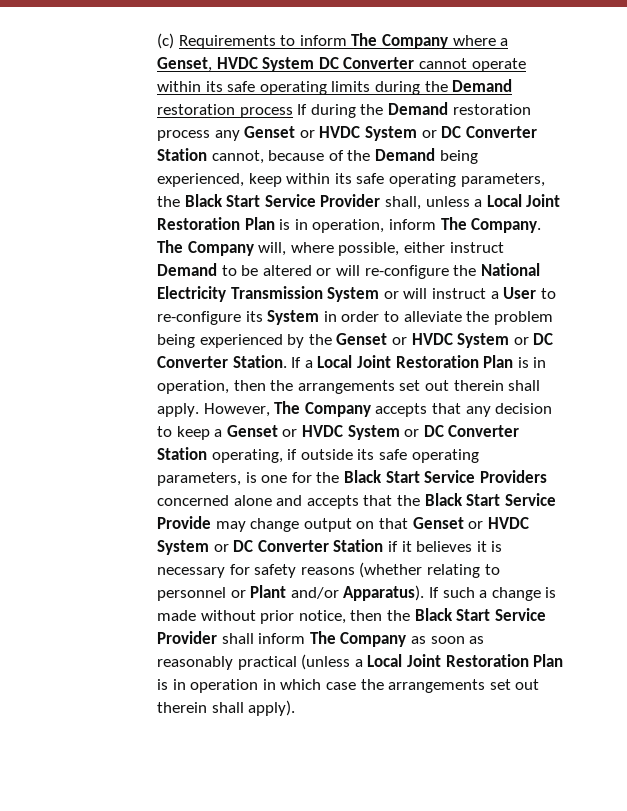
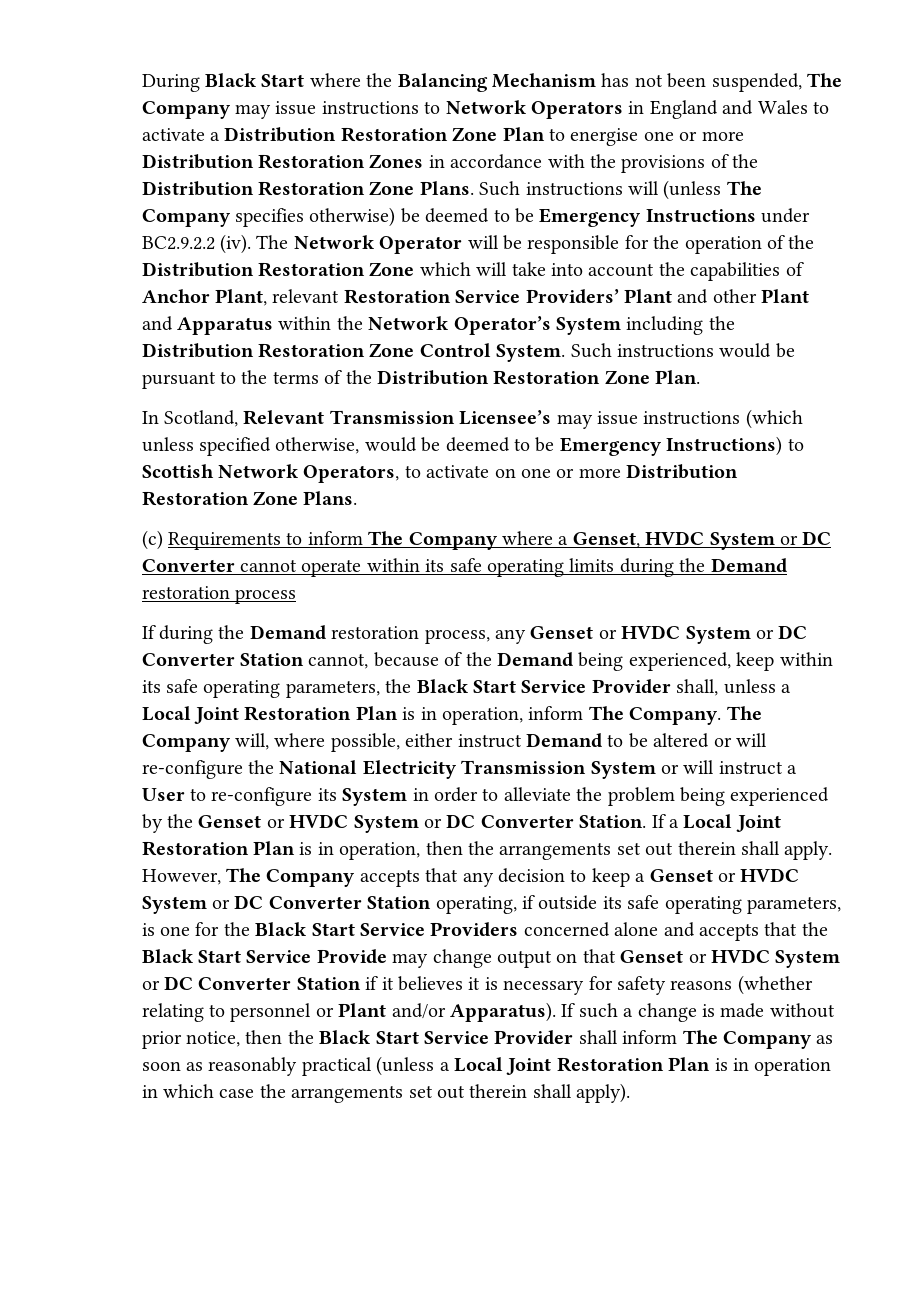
(157, 41) none -> [141,73,842,92] [141,100,829,119] [141,127,744,146] [141,154,759,173] [141,180,762,200] [141,207,811,227] [141,234,815,254] [141,262,804,281] [141,289,810,306] [141,316,735,335] [141,343,795,362] [141,370,701,389] [141,409,803,429] [141,436,804,456] [141,464,739,483] [141,491,358,506] During Black Start where the Balancing Mechanism has not been suspended, The Company may issue instructions to Network Operators in England and Wales to activate a Distribution Restoration Zone Plan to energise one or more Distribution Restoration Zones in accordance with the provisions of the Distribution Restoration Zone Plans. Such instructions will (unless The Company specifies otherwise) be deemed to be Emergency Instructions under BC2.9.2.2 (iv). The Network Operator will be responsible for the operation of the Distribution Restoration Zone which will take into account the capabilities of Anchor Plant, relevant Restoration Service Providers’ Plant and other Plant and Apparatus within the Network Operator’s System including the Distribution Restoration Zone Control System. Such instructions would be pursuant to the terms of the Distribution Restoration Zone Plan. // In Scotland, Relevant Transmission Licensee’s may issue instructions (which unless specified otherwise, would be deemed to be Emergency Instructions) to Scottish Network Operators, to activate on one or more Distribution Restoration Zone Plans. //
(315, 64) none -> [779,535,798,545] or
(293, 112) none -> (296, 596) //
[157,130,211,141] process -> [424,629,490,644] process,

